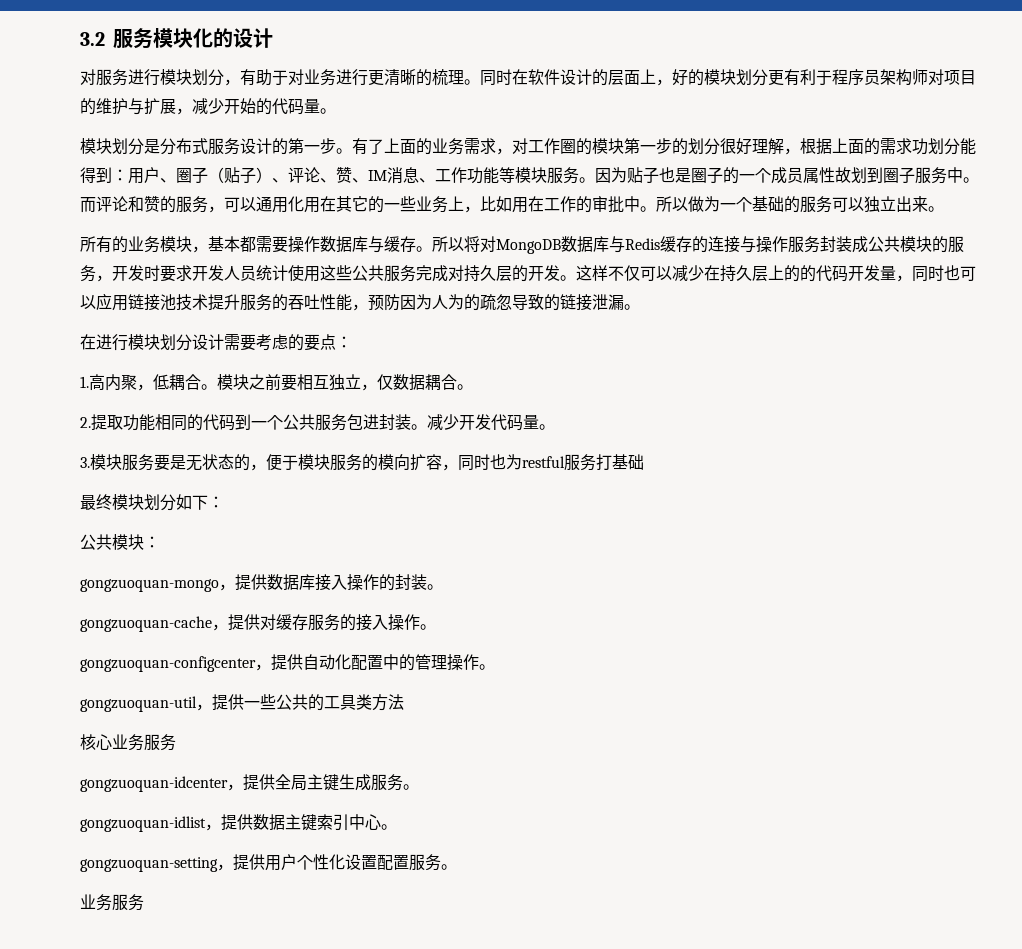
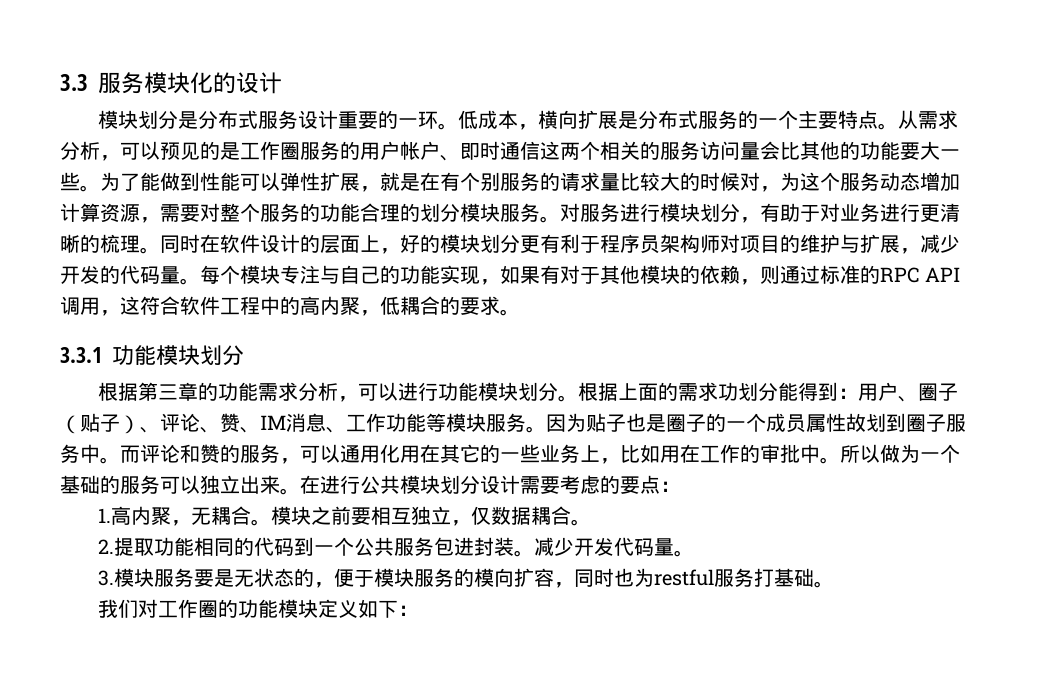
[80,32,105,46] 3.2 -> [60,74,88,91] 3.3
(273, 38) none -> [97,110,958,130] [60,141,960,161] [60,172,960,192] [60,203,560,223] 模块划分是分布式服务设计重要的一环。低成本，横向扩展是分布式服务的一个主要特点。从需求分析，可以预见的是工作圈服务的用户帐户、即时通信这两个相关的服务访问量会比其他的功能要大一些。为了能做到性能可以弹性扩展，就是在有个别服务的请求量比较大的时候对，为这个服务动态增加计算资源，需要对整个服务的功能合理的划分模块服务。
[240,98,256,114] 始 -> [80,265,100,284] 发
[80,138,800,155] // 模块划分是分布式服务设计的第一步。有了上面的业务需求，对工作圈的模块第一步的划分很好理解， -> [200,265,961,285] [60,296,520,316] [60,345,244,365] [97,382,578,402] 每个模块专注与自己的功能实现，如果有对于其他模块的依赖，则通过标准的RPC API调用，这符合软件工程中的高内聚，低耦合的要求。 // 3.3.1功能模块划分 // 根据第三章的功能需求分析，可以进行功能模块划分。
[80,236,964,254] [80,265,976,282] [80,293,640,311] [80,334,128,351] // 所有的业务模块，基本都需要操作数据库与缓存。所以将对MongoDB数据库与Redis缓存的连接与操作服务封装成公共模块的服务，开发时要求开发人员统计使用这些公共服务完成对持久层的开发。这样不仅可以减少在持久层上的的代码开发量，同时也可以应用链接池技术提升服务的吞吐性能，预防因为人为的疏忽导致的链接泄漏。 // 在进行 -> [300,475,400,494] 在进行公共
[153,374,169,390] 低 -> [190,507,211,525] 无
[80,494,224,511] [80,534,160,550] [80,574,443,592] [80,614,436,632] [80,654,495,672] [80,694,404,712] [80,734,176,751] [80,774,419,792] [80,814,397,832] [80,854,457,872] [80,894,144,911] // 最终模块划分如下： // 公共模块： // gongzuoquan-mongo，提供数据库接入操作的封装。 // gongzuoquan-cache，提供对缓存服务的接入操作。 // gongzuoquan-configcenter，提供自动化配置中的管理操作。 // gongzuoquan-util，提供一些公共的工具类方法 // 核心业务服务 // gongzuoquan-idcenter，提供全局主键生成服务。 // gongzuoquan-idlist，提供数据主键索引中心。 // gongzuoquan-setting，提供用户个性化设置配置服务。 // 业务服务 -> [813,581,834,588] [97,599,418,618] 。 // 我们对工作圈的功能模块定义如下：

